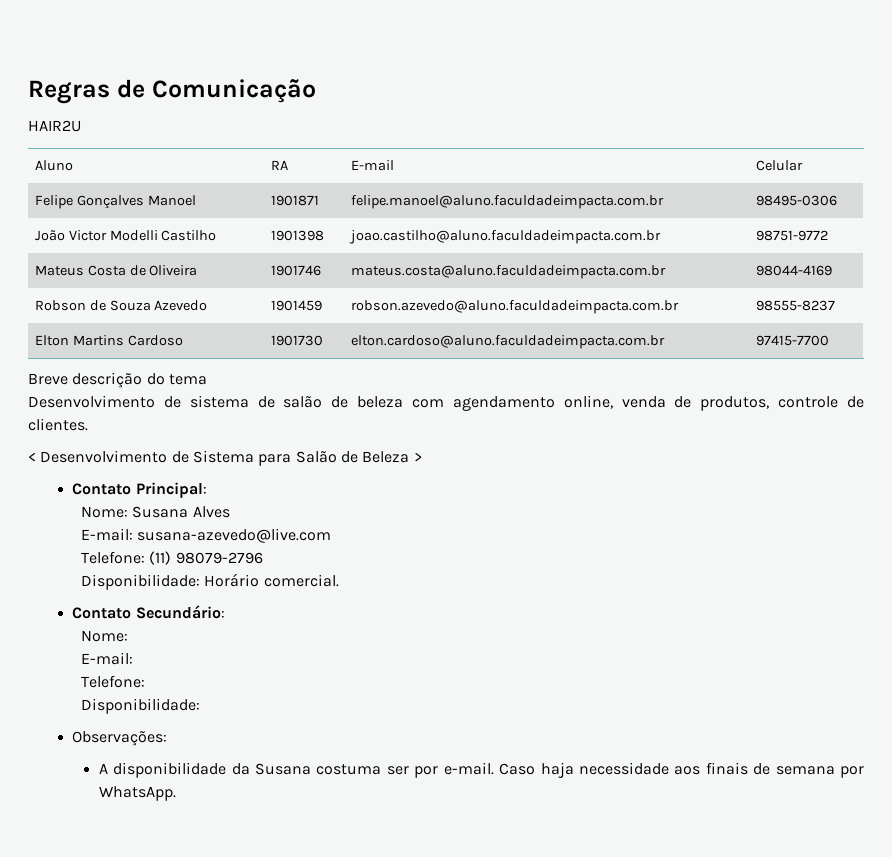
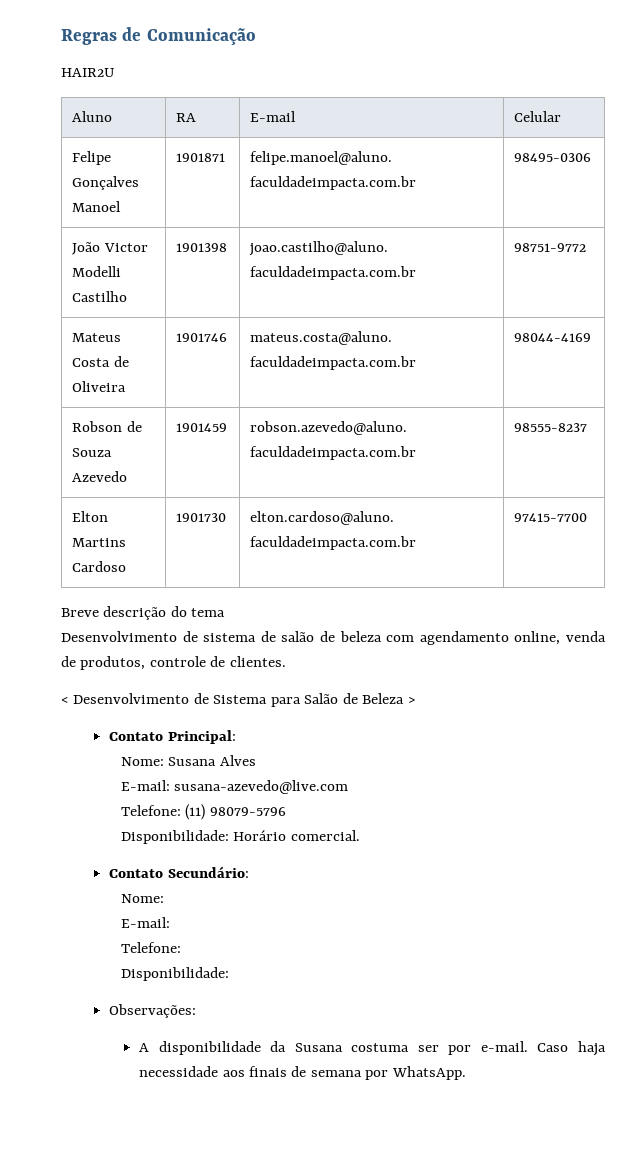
[175,552,263,564] 98079-2796 -> [209,807,286,816] 98079-5796

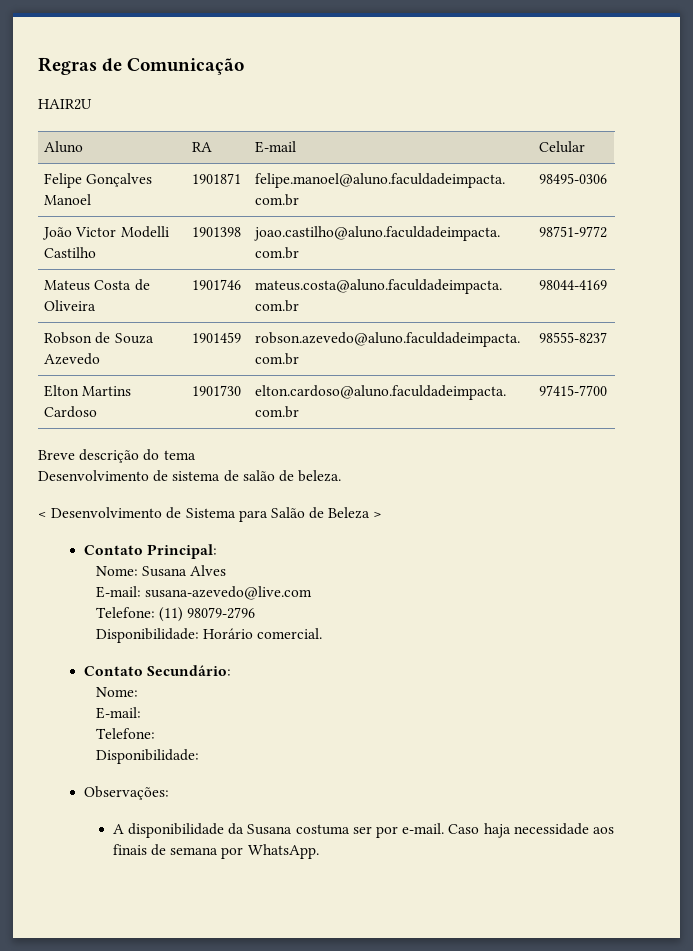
[339,631,607,645] [61,656,286,670] beleza com agendamento online, venda de produtos, controle de clientes. -> [298,470,342,482] beleza.
[209,807,286,816] 98079-5796 -> [187,607,256,619] 98079-2796

